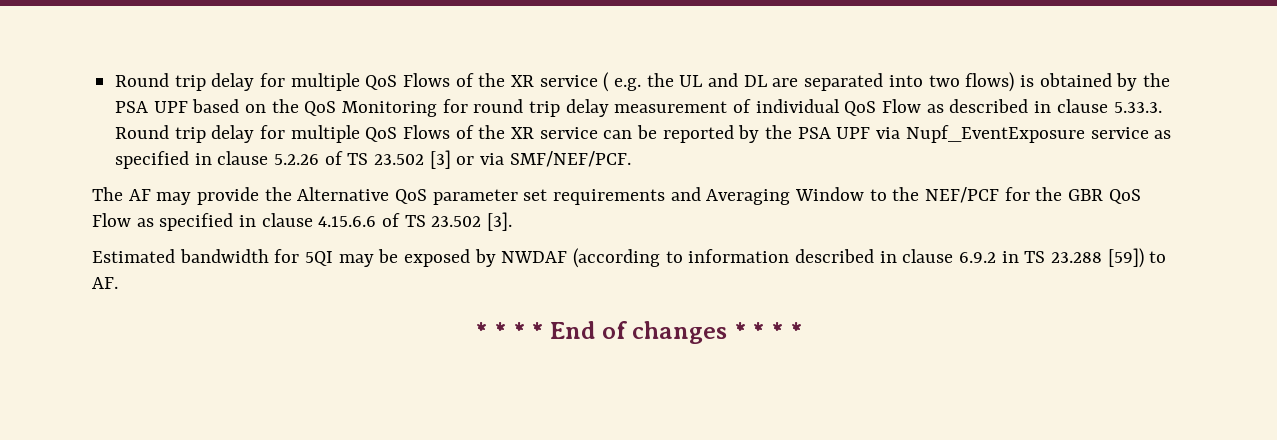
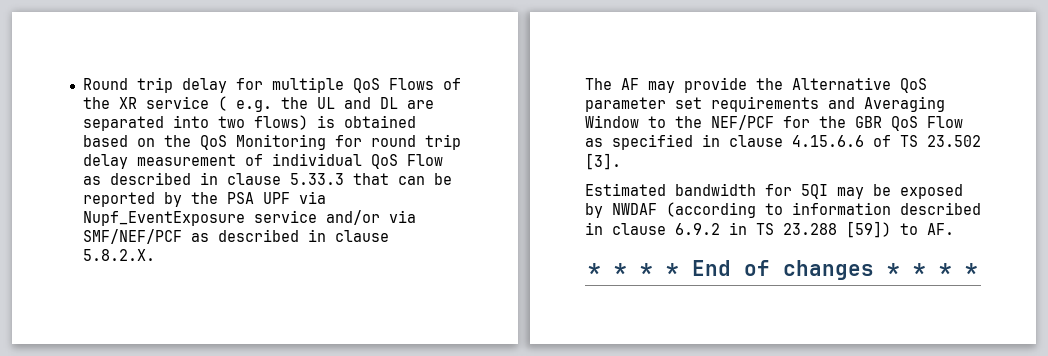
[1116,73,1170,91] [115,101,188,113] by the PSA UPF -> (416, 121) none
[1113,102,1162,113] [115,125,598,143] 5.33.3. Round trip delay for multiple QoS Flows of the XR service -> [289,173,389,185] 5.33.3 that
[1154,130,1172,139] [115,150,631,169] as specified in clause 5.2.26 of TS 23.502 [3] or via SMF/NEF/PCF. -> [325,210,416,225] [82,229,389,244] [82,249,155,261] and/or via SMF/NEF/PCF as described in clause 5.8.2.X.

